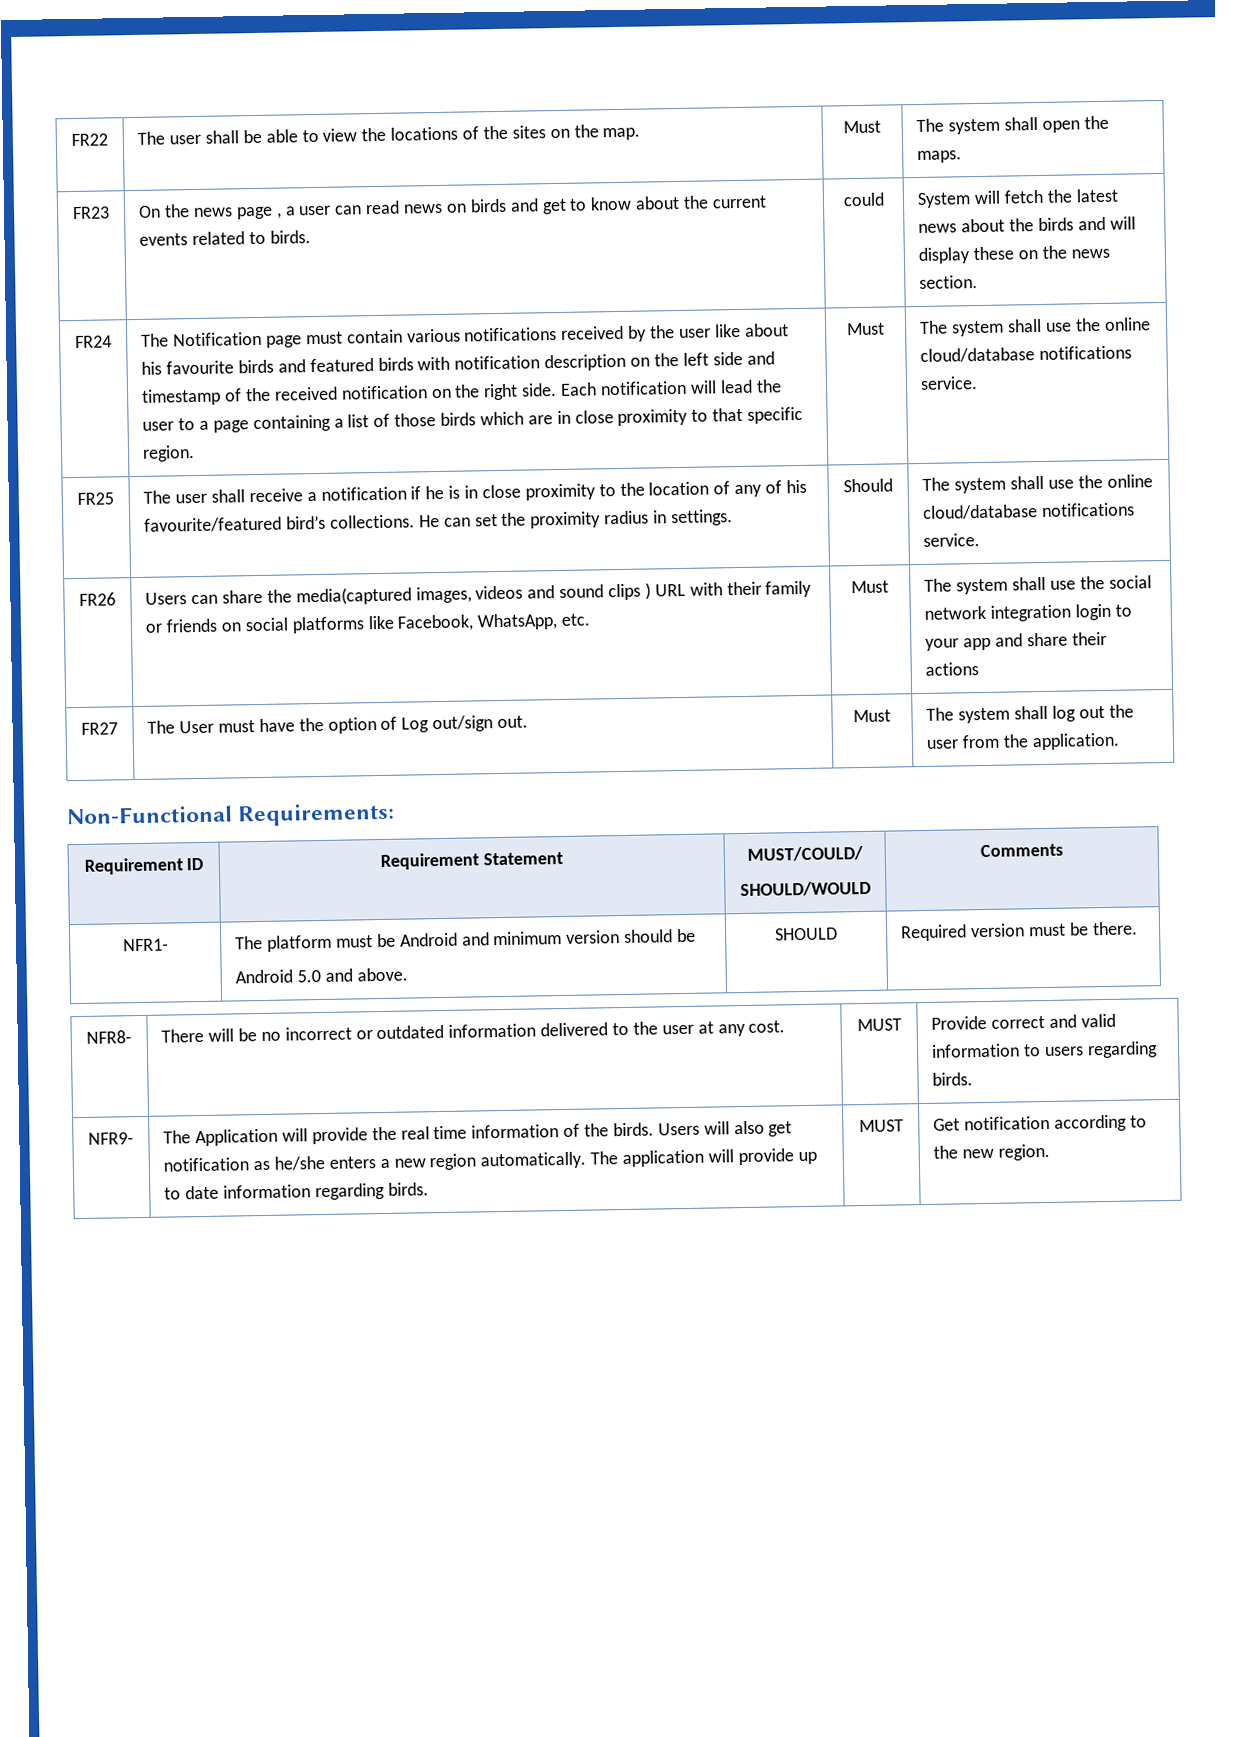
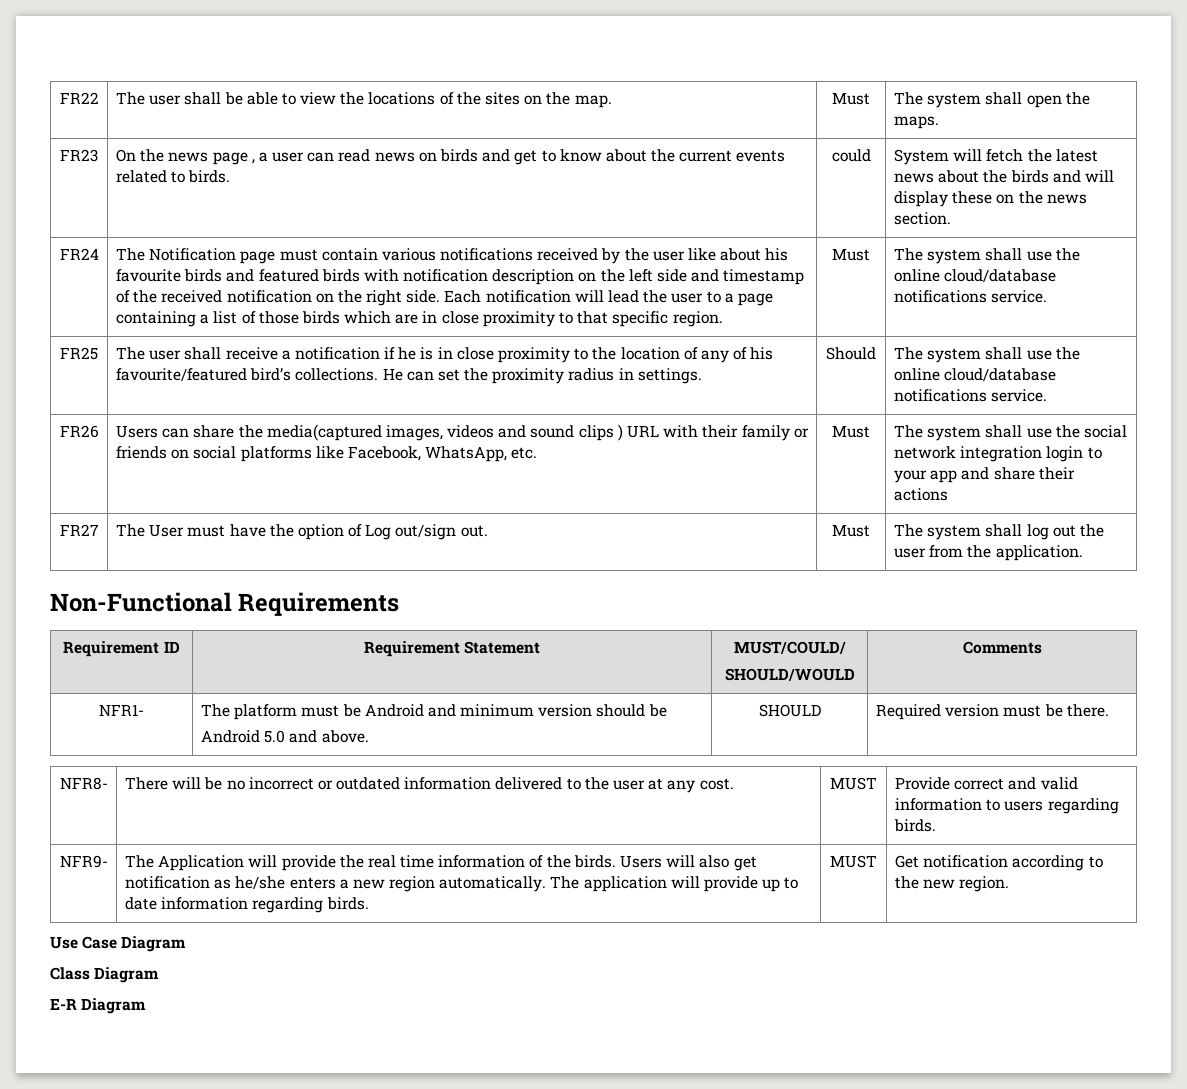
[237,802,396,827] Requirements: -> [238,592,400,616] Requirements
(1051, 1152) none -> [50,936,187,952] [50,967,160,983] [50,998,147,1014] // Use Case Diagram // Class Diagram // E-R Diagram

